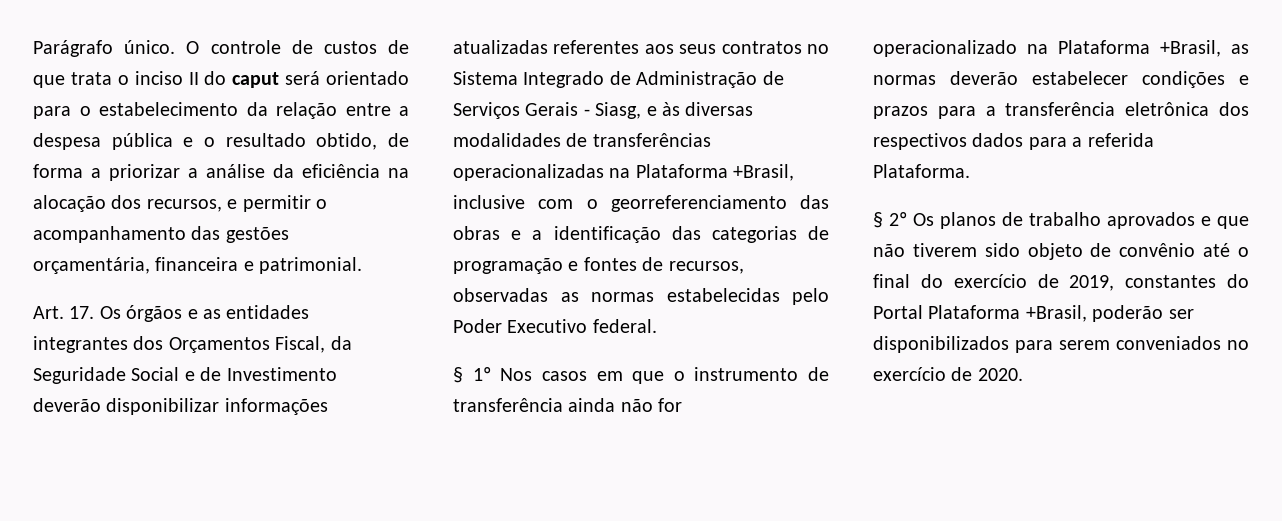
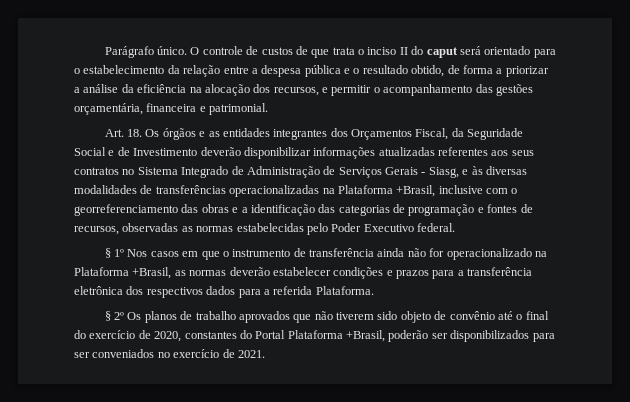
[69,306,95,319] 17. -> [127,129,143,137] 18.
[1201,216,1211,226] e -> (290, 317) none
[1069,275,1115,291] 2019, -> [154,331,182,342] 2020,
[1059,340,1110,350] serem -> [74,352,90,358] ser
[977,368,1023,381] 2020. -> [237,350,265,358] 2021.

